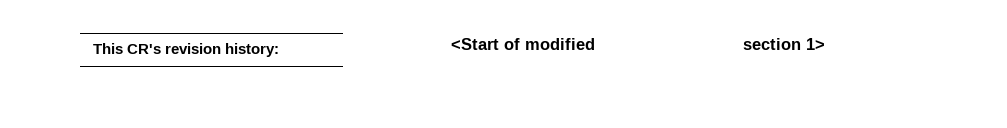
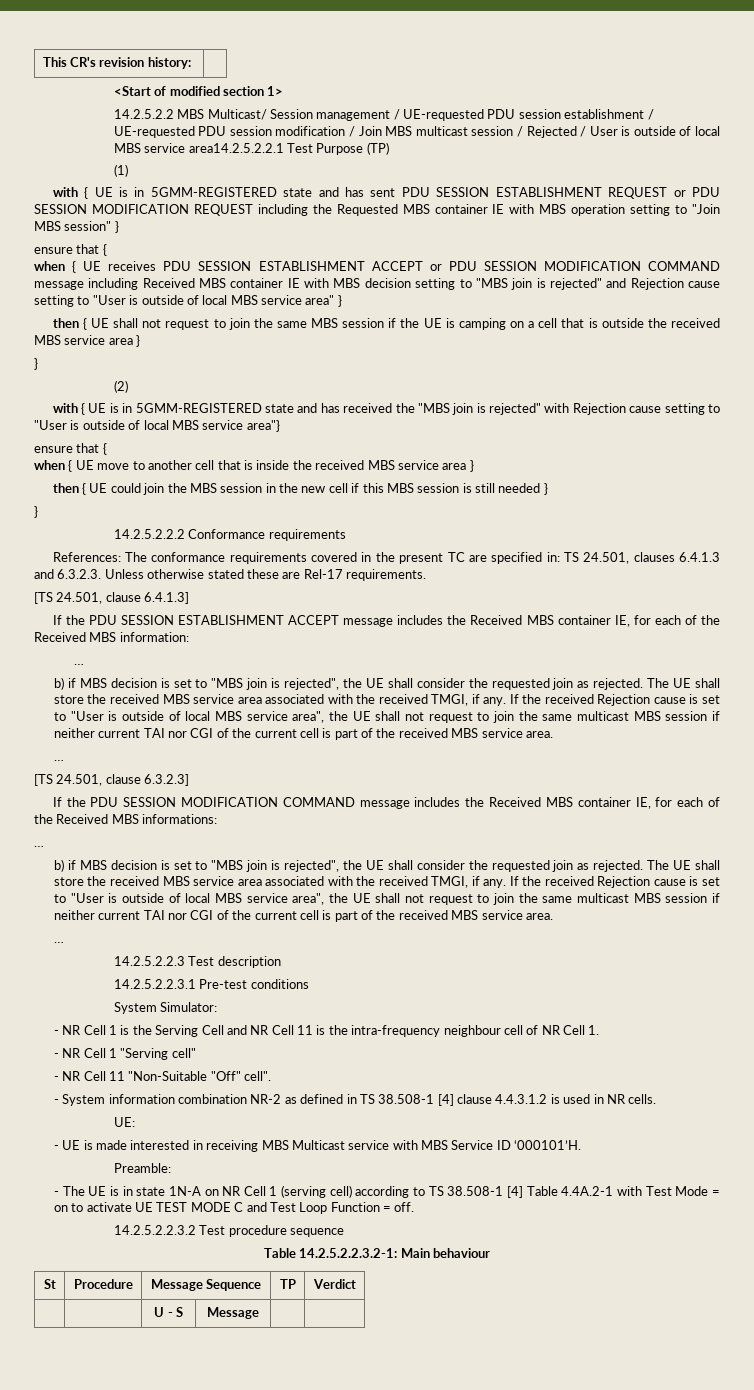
(825, 44) none -> [113,109,654,121] [113,126,721,138] [113,142,389,155] [113,164,128,177] [52,187,720,199] [34,204,721,216] [34,221,119,233] [34,244,107,256] [34,261,720,273] [34,278,721,290] [34,295,342,307] [52,318,720,330] [34,335,141,347] [34,358,38,370] [113,380,128,393] [52,403,720,415] [34,420,280,432] [34,443,107,455] [34,460,474,472] [52,483,548,495] [34,506,38,518] [113,529,346,541] [52,552,720,564] [34,569,426,581] [34,592,190,604] [52,615,720,627] [34,632,189,642] [73,664,84,665] [53,677,721,690] [53,694,721,706] [53,711,721,723] [53,728,553,740] [53,760,64,761] [34,774,190,786] [52,797,720,809] [34,814,218,824] [34,846,44,847] [53,859,721,872] [53,876,721,888] [53,893,721,905] [53,910,553,922] [53,942,64,943] [113,956,281,968] [113,979,309,989] [113,1002,218,1014] [53,1025,600,1037] [53,1048,196,1060] [53,1071,272,1081] [53,1094,657,1106] [113,1117,135,1127] [53,1140,582,1152] [113,1163,171,1173] [53,1185,720,1198] [53,1202,415,1214] [113,1225,344,1237] [263,1248,491,1258] [43,1279,56,1289] [73,1279,133,1289] [150,1279,262,1291] [279,1279,296,1289] [312,1279,356,1289] [154,1307,183,1317] [206,1307,259,1319] // 14.2.5.2.2 MBS Multicast/ Session management / UE-requested PDU session establishment / UE-requested PDU session modification / Join MBS multicast session / Rejected / User is outside of local MBS service area14.2.5.2.2.1 Test Purpose (TP) // (1) // with { UE is in 5GMM-REGISTERED state and has sent PDU SESSION ESTABLISHMENT REQUEST or PDU SESSION MODIFICATION REQUEST including the Requested MBS container IE with MBS operation setting to "Join MBS session" } // ensure that { // when { UE receives PDU SESSION ESTABLISHMENT ACCEPT or PDU SESSION MODIFICATION COMMAND message including Received MBS container IE with MBS decision setting to "MBS join is rejected" and Rejection cause setting to "User is outside of local MBS service area" } // then { UE shall not request to join the same MBS session if the UE is camping on a cell that is outside the received MBS service area } // } // (2) // with { UE is in 5GMM-REGISTERED state and has received the "MBS join is rejected" with Rejection cause setting to "User is outside of local MBS service area"} // ensure that { // when { UE move to another cell that is inside the received MBS service area } // then { UE could join the MBS session in the new cell if this MBS session is still needed } // } // 14.2.5.2.2.2 Conformance requirements // References: The conformance requirements covered in the present TC are specified in: TS 24.501, clauses 6.4.1.3 and 6.3.2.3. Unless otherwise stated these are Rel-17 requirements. // [TS 24.501, clause 6.4.1.3] // If the PDU SESSION ESTABLISHMENT ACCEPT message includes the Received MBS container IE, for each of the Received MBS information: // … // b) if MBS decision is set to "MBS join is rejected", the UE shall consider the requested join as rejected. The UE shall store the received MBS service area associated with the received TMGI, if any. If the received Rejection cause is set to "User is outside of local MBS service area", the UE shall not request to join the same multicast MBS session if neither current TAI nor CGI of the current cell is part of the received MBS service area. // … // [TS 24.501, clause 6.3.2.3] // If the PDU SESSION MODIFICATION COMMAND message includes the Received MBS container IE, for each of the Received MBS informations: // … // b) if MBS decision is set to "MBS join is rejected", the UE shall consider the requested join as rejected. The UE shall store the received MBS service area associated with the received TMGI, if any. If the received Rejection cause is set to "User is outside of local MBS service area", the UE shall not request to join the same multicast MBS session if neither current TAI nor CGI of the current cell is part of the received MBS service area. // … // 14.2.5.2.2.3 Test description // 14.2.5.2.2.3.1 Pre-test conditions // System Simulator: // - NR Cell 1 is the Serving Cell and NR Cell 11 is the intra-frequency neighbour cell of NR Cell 1. // - NR Cell 1 "Serving cell" // - NR Cell 11 "Non-Suitable "Off" cell". // - System information combination NR-2 as defined in TS 38.508-1 [4] clause 4.4.3.1.2 is used in NR cells. // UE: // - UE is made interested in receiving MBS Multicast service with MBS Service ID ‘000101’H. // Preamble: // - The UE is in state 1N-A on NR Cell 1 (serving cell) according to TS 38.508-1 [4] Table 4.4A.2-1 with Test Mode = on to activate UE TEST MODE C and Test Loop Function = off. // 14.2.5.2.2.3.2 Test procedure sequence // Table 14.2.5.2.2.3.2-1: Main behaviour // St | Procedure | Message Sequence | TP | Verdict // | | U - S | Message | |

